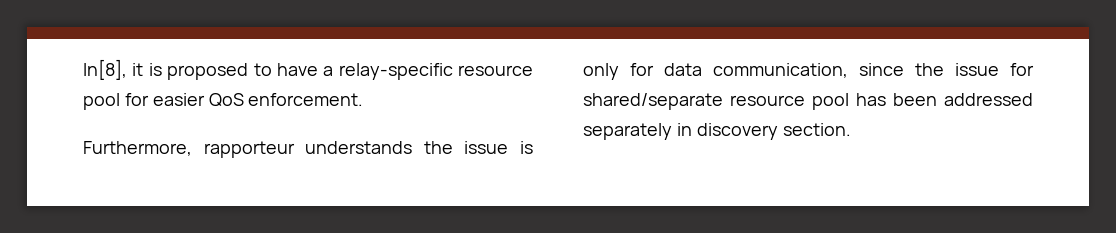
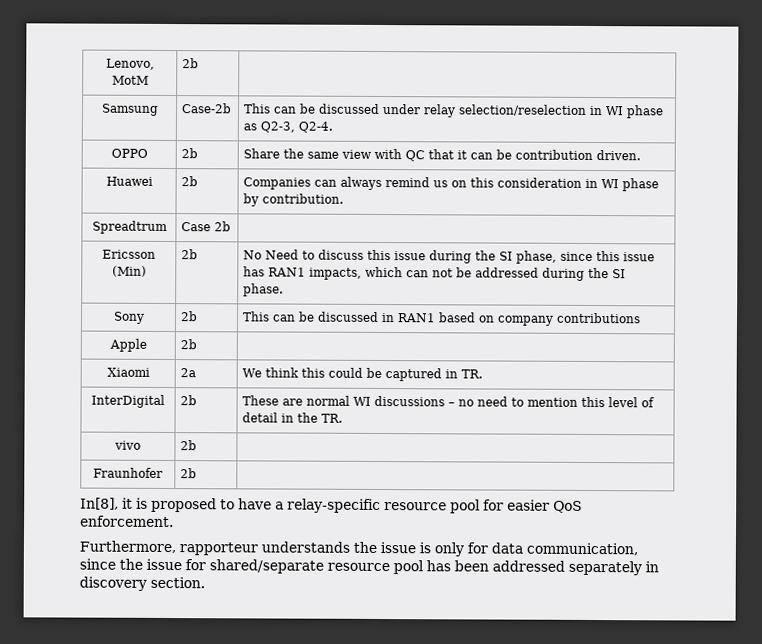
(83, 69) none -> [105,58,155,70] [111,75,149,85] [182,58,200,69] [100,103,159,116] [181,103,233,114] [243,103,665,119] [243,121,334,133] [110,148,148,158] [181,148,199,159] [243,148,642,162] [105,176,153,186] [181,176,199,187] [243,176,660,192] [243,193,345,207] [91,220,168,234] [181,221,232,232] [102,249,156,259] [111,265,147,277] [181,249,199,260] [243,249,656,264] [243,266,627,281] [243,283,285,297] [112,311,145,324] [181,311,199,322] [243,311,642,326] [108,338,147,352] [180,339,198,350] [106,367,150,377] [180,368,197,378] [242,367,484,382] [91,394,165,408] [180,395,198,406] [242,395,656,408] [242,412,344,423] [114,440,141,450] [180,440,198,451] [93,467,163,478] [180,468,198,479] Lenovo, MotM | 2b | // Samsung | Case-2b | This can be discussed under relay selection/reselection in WI phase as Q2-3, Q2-4. // OPPO | 2b | Share the same view with QC that it can be contribution driven. // Huawei | 2b | Companies can always remind us on this consideration in WI phase by contribution. // Spreadtrum | Case 2b | // Ericsson (Min) | 2b | No Need to discuss this issue during the SI phase, since this issue has RAN1 impacts, which can not be addressed during the SI phase. // Sony | 2b | This can be discussed in RAN1 based on company contributions // Apple | 2b | // Xiaomi | 2a | We think this could be captured in TR. // InterDigital | 2b | These are normal WI discussions – no need to mention this level of detail in the TR. // vivo | 2b | // Fraunhofer | 2b | //

